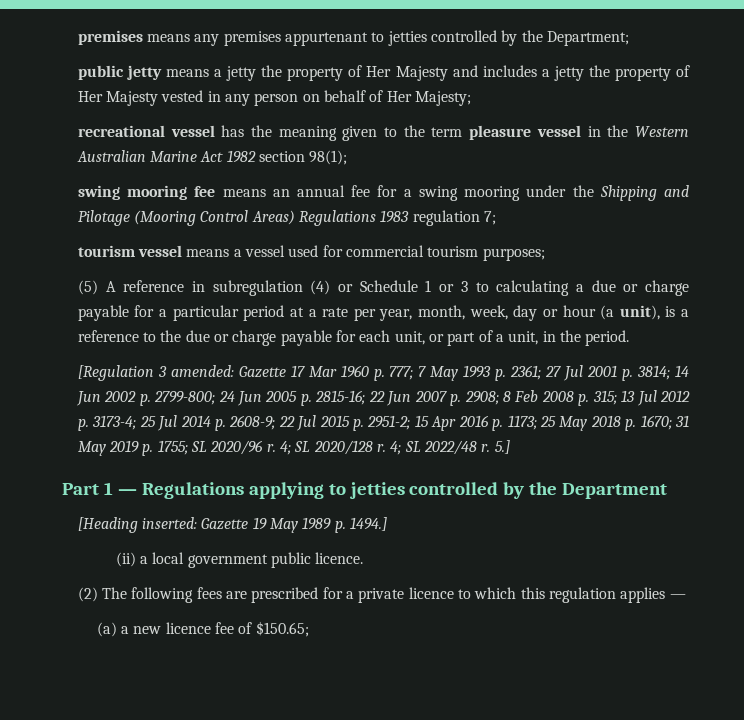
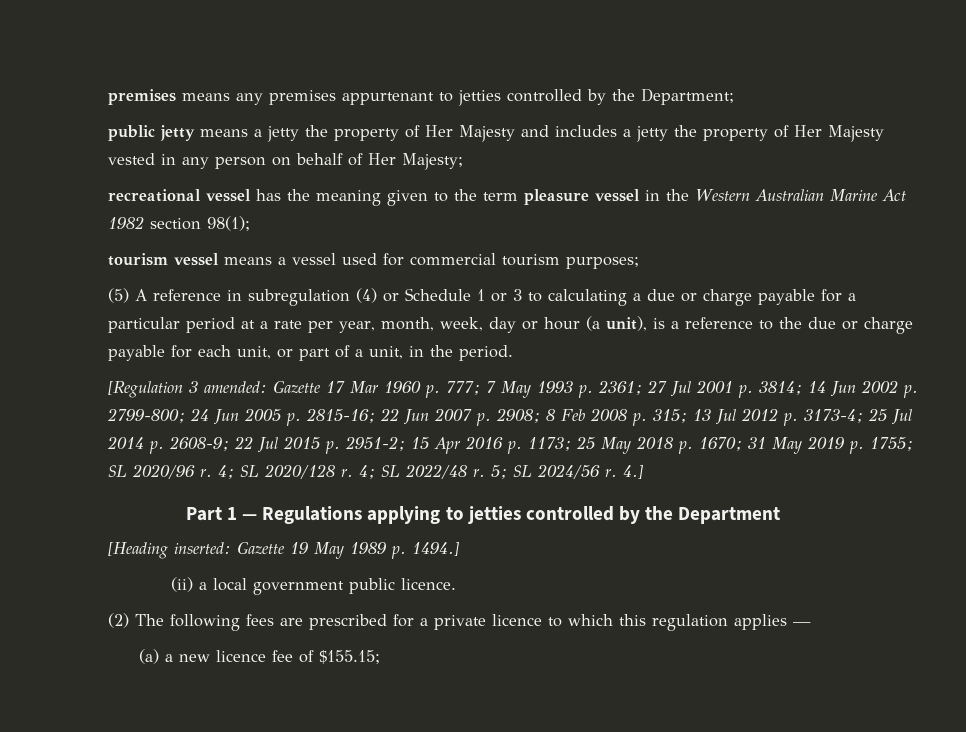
[77,185,689,201] [77,210,497,226] // swing mooring fee means an annual fee for a swing mooring under the Shipping and Pilotage (Mooring Control Areas) Regulations 1983 regulation 7; -> (250, 223) none
[494,440,510,454] 5.] -> [490,464,644,479] 5; SL 2024/56 r. 4.]
[255,621,309,637] $150.65; -> [319,650,381,664] $155.15;

